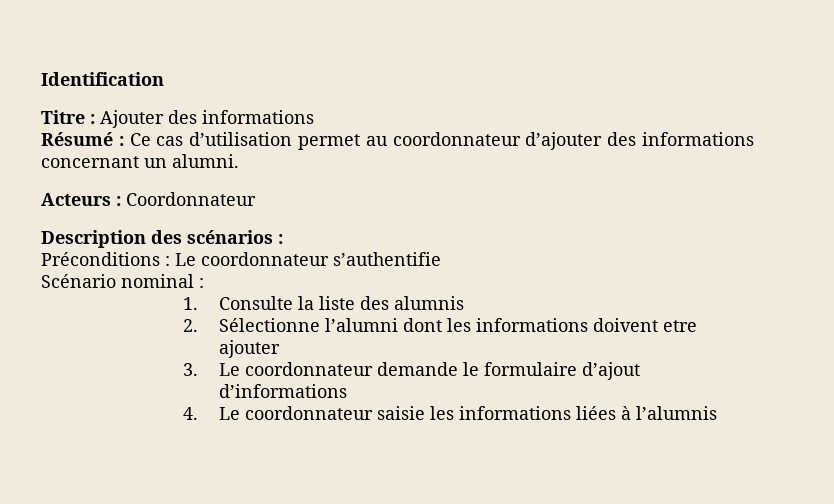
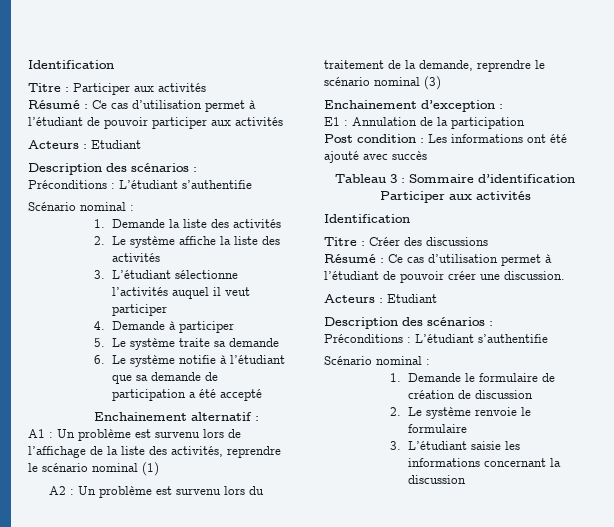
[41,72,164,86] [41,110,314,128] [41,132,754,150] [41,154,239,168] [41,192,256,206] [41,230,283,248] [41,252,441,266] [41,274,204,288] [183,296,464,310] [183,318,697,332] [218,340,280,358] [183,362,640,380] [218,384,347,398] [183,406,717,420] Identification // Titre : Ajouter des informations // Résumé : Ce cas d’utilisation permet au coordonnateur d’ajouter des informations concernant un alumni. // Acteurs : Coordonnateur // Description des scénarios : // Préconditions : Le coordonnateur s’authentifie // Scénario nominal : // 1. Consulte la liste des alumnis // 2. Sélectionne l’alumni dont les informations doivent etre ajouter // 3. Le coordonnateur demande le formulaire d’ajout d’informations // 4. Le coordonnateur saisie les informations liées à l’alumnis -> [28,60,114,69] [28,83,206,95] [28,100,256,112] [28,117,283,129] [28,140,141,149] [28,163,197,175] [28,180,252,189] [28,202,134,211] [94,219,281,228] [94,236,280,248] [111,253,160,262] [94,270,238,279] [111,287,250,299] [111,304,167,316] [94,321,234,333] [94,338,279,350] [94,355,285,367] [111,372,218,384] [111,389,262,401] [94,412,260,421] [28,429,241,441] [28,446,281,458] [28,462,159,476] [49,486,265,498] [324,60,545,72] [324,76,441,90] [324,100,503,112] [324,117,525,129] [324,134,567,143] [324,151,427,163] [335,174,575,183] [379,191,531,203] [324,214,410,223] [324,237,488,246] [324,254,552,266] [324,271,565,283] [324,294,437,303] [324,317,493,329] [324,334,548,343] [324,356,430,365] [390,373,555,382] [407,390,533,399] [390,407,531,419] [407,424,467,433] [390,441,520,450] [407,458,561,467] [407,475,466,484] Identification // Titre : Participer aux activités // Résumé : Ce cas d’utilisation permet à l’étudiant de pouvoir participer aux activités // Acteurs : Etudiant // Description des scénarios : // Préconditions : L’étudiant s’authentifie // Scénario nominal : // 1. Demande la liste des activités // 2. Le système affiche la liste des activités // 3. L’étudiant sélectionne l’activités auquel il veut participer // 4. Demande à participer // 5. Le système traite sa demande // 6. Le système notifie à l’étudiant que sa demande de participation a été accepté // Enchainement alternatif : // A1 : Un problème est survenu lors de l’affichage de la liste des activités, reprendre le scénario nominal (1) // A2 : Un problème est survenu lors du traitement de la demande, reprendre le scénario nominal (3) // Enchainement d’exception : // E1 : Annulation de la participation // Post condition : Les informations ont été ajouté avec succès // Tableau 3 : Sommaire d’identification Participer aux activités // Identification // Titre : Créer des discussions // Résumé : Ce cas d’utilisation permet à l’étudiant de pouvoir créer une discussion. // Acteurs : Etudiant // Description des scénarios : // Préconditions : L’étudiant s’authentifie // Scénario nominal : // 1. Demande le formulaire de création de discussion // 2. Le système renvoie le formulaire // 3. L’étudiant saisie les informations concernant la discussion

